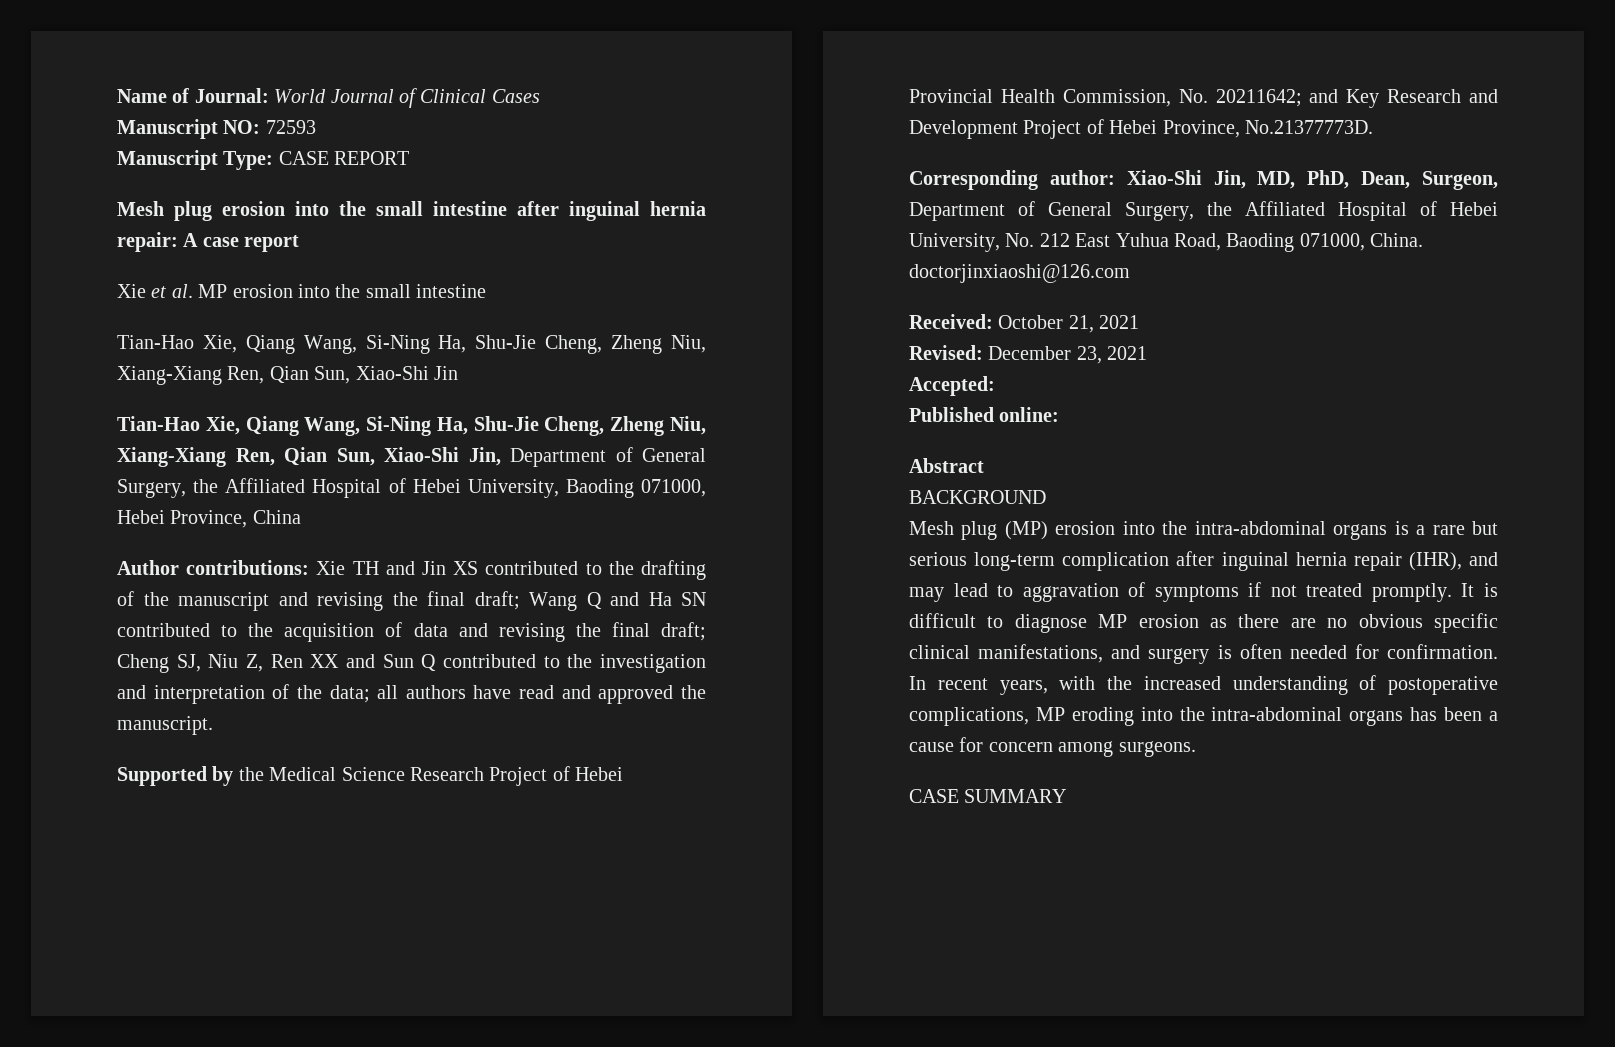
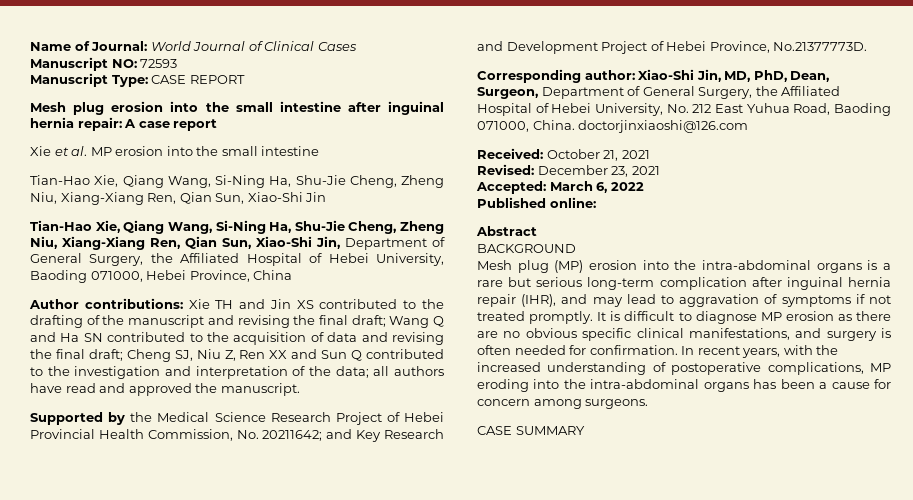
(995, 386) none -> [549,181,644,193] March 6, 2022

